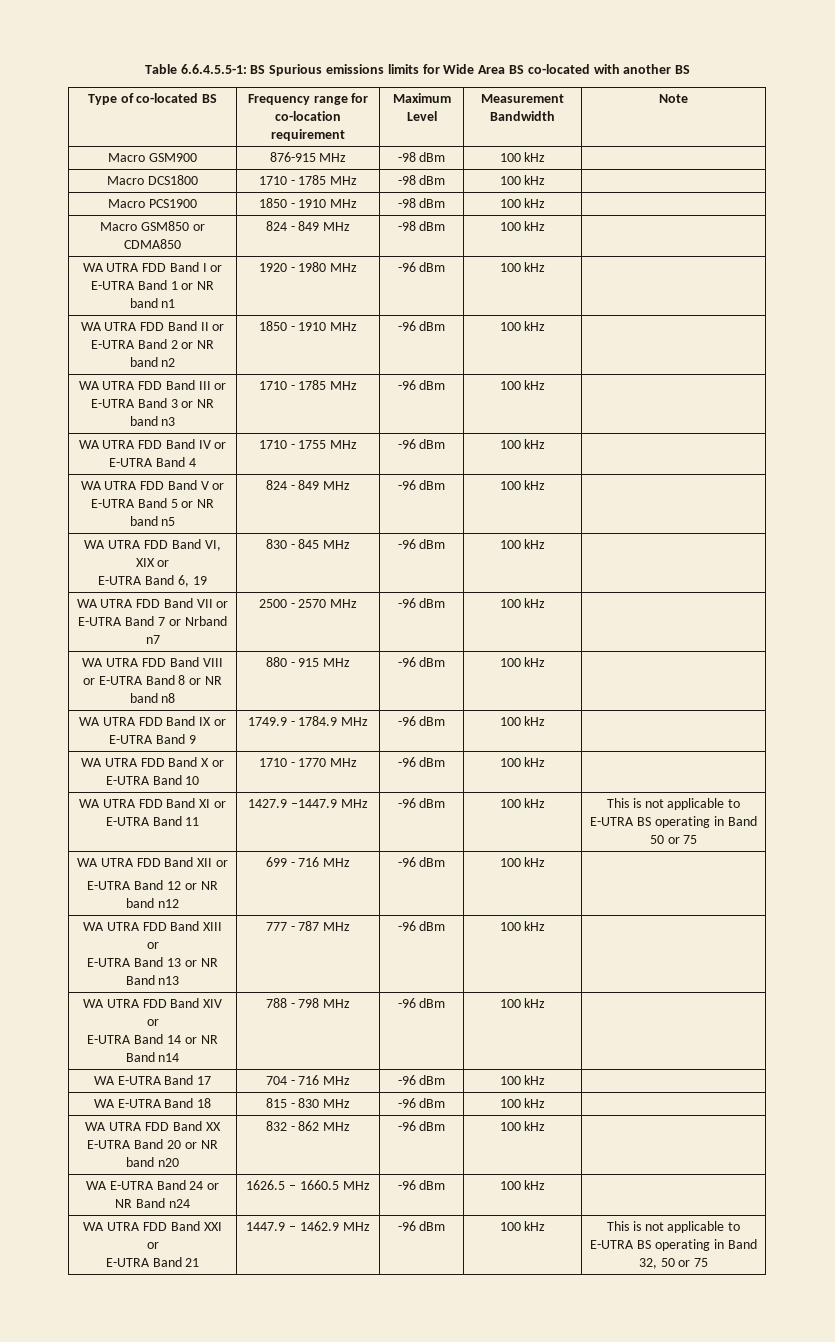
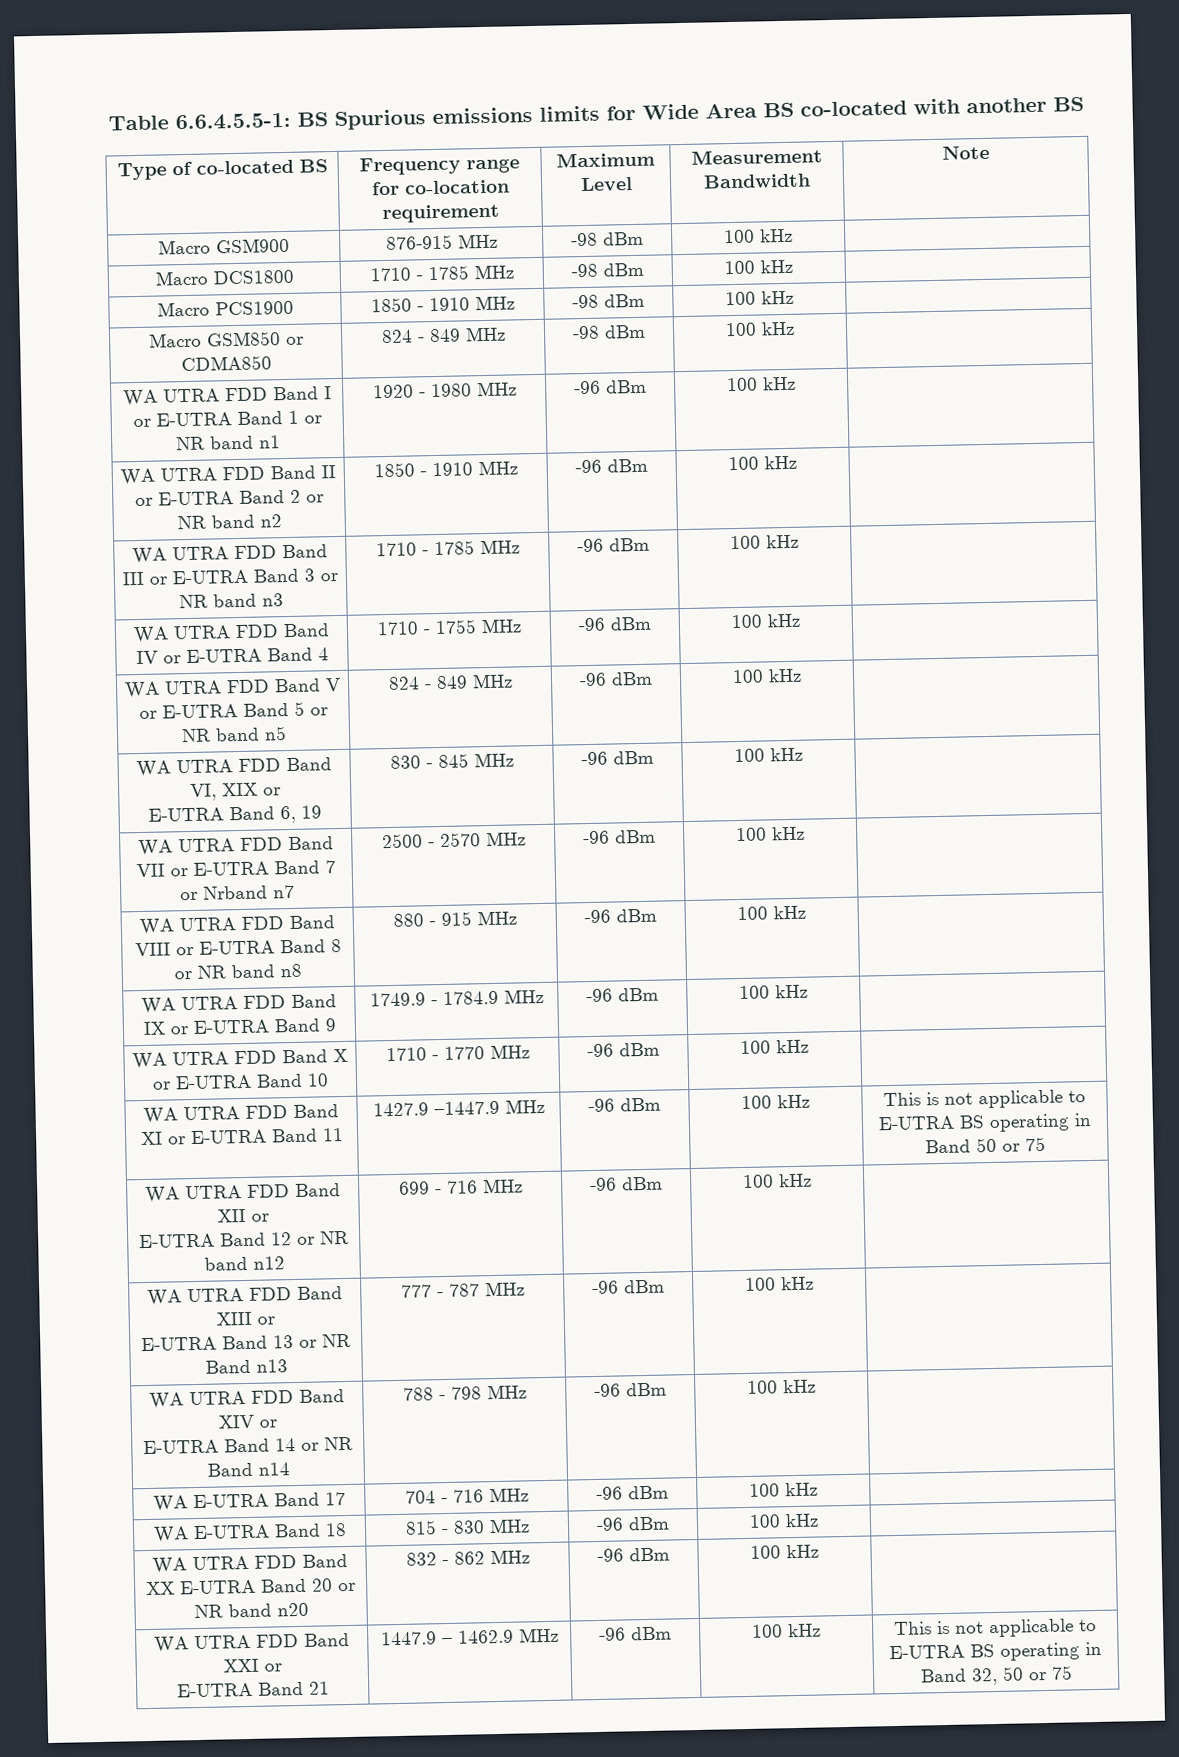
[85,1180,220,1190] [115,1198,190,1208] [246,1180,370,1190] [397,1180,446,1190] [499,1180,546,1190] // WA E-UTRA Band 24 or NR Band n24 | 1626.5 – 1660.5 MHz | -96 dBm | 100 kHz | -> (819, 1551) none

